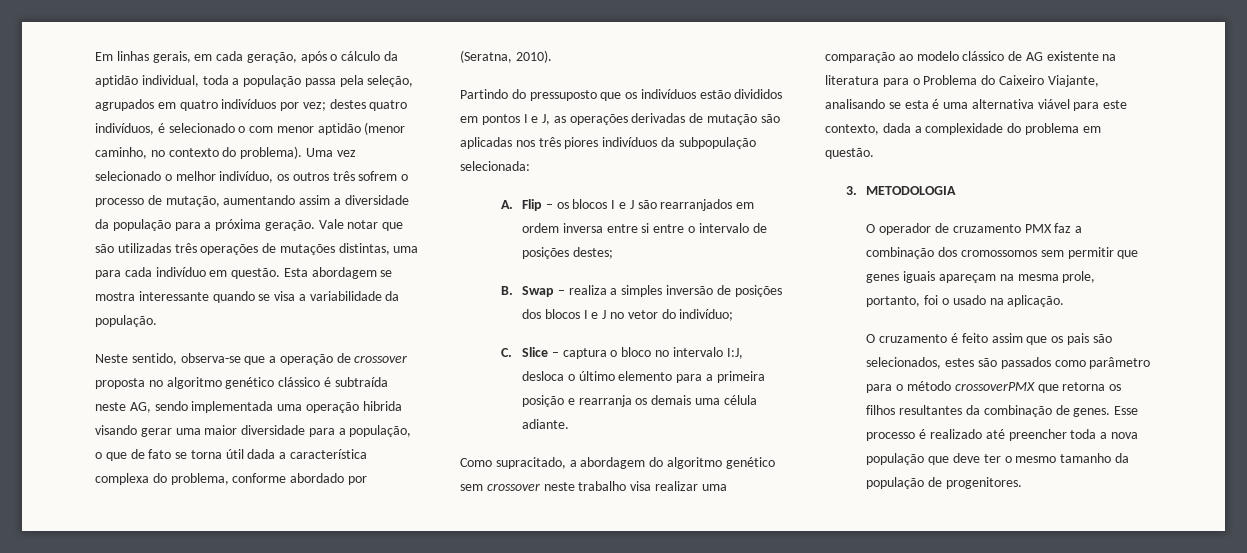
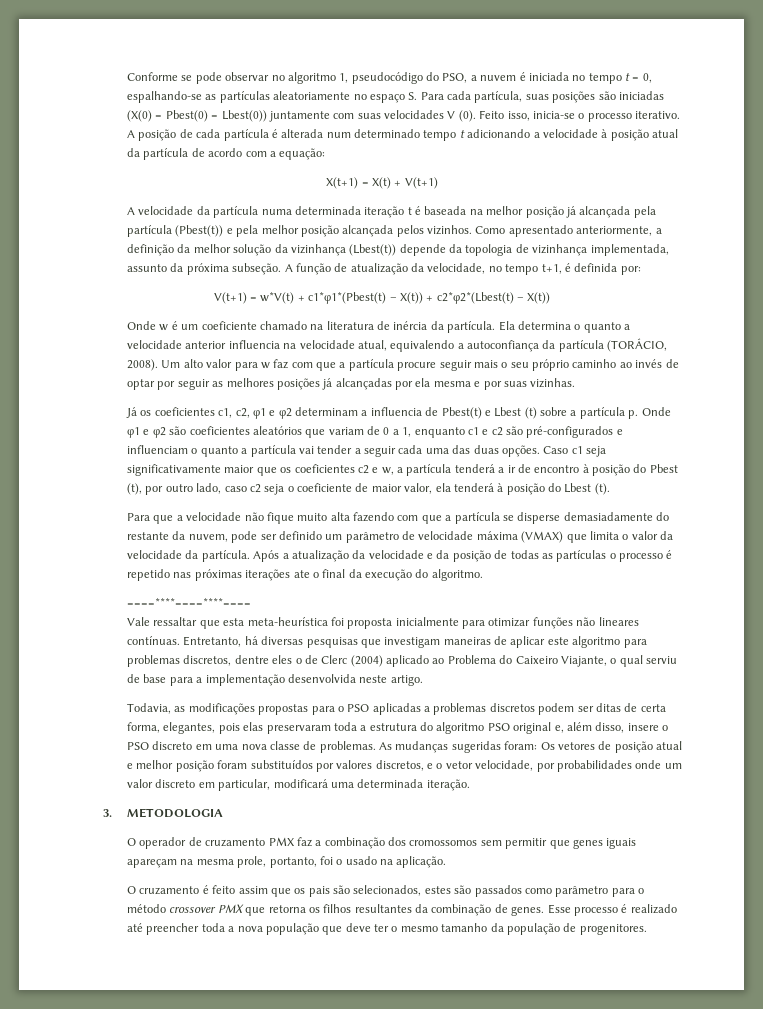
[95,51,399,63] [95,75,414,87] [95,99,408,111] [95,122,406,135] [95,146,356,159] [95,171,409,183] [95,195,409,207] [95,219,404,231] [95,243,419,255] [95,267,393,279] [95,291,400,303] [95,315,157,327] [95,353,408,365] [95,377,388,389] [95,401,402,413] [95,425,412,437] [95,449,368,461] [95,473,367,485] [460,50,552,63] [460,89,783,101] [460,113,780,125] [460,137,756,149] [460,161,530,171] [501,199,755,211] [522,223,767,233] [522,247,613,259] [501,285,782,297] [522,309,734,321] [501,347,743,359] [522,371,765,383] [522,395,757,407] [522,419,570,429] [460,457,775,469] [460,481,727,491] [825,51,1117,63] [825,75,1099,87] [825,99,1128,111] [825,123,1101,135] [825,148,874,159] Em linhas gerais, em cada geração, após o cálculo da aptidão individual, toda a população passa pela seleção, agrupados em quatro indivíduos por vez; destes quatro indivíduos, é selecionado o com menor aptidão (menor caminho, no contexto do problema). Uma vez selecionado o melhor indivíduo, os outros três sofrem o processo de mutação, aumentando assim a diversidade da população para a próxima geração. Vale notar que são utilizadas três operações de mutações distintas, uma para cada indivíduo em questão. Esta abordagem se mostra interessante quando se visa a variabilidade da população. // Neste sentido, observa-se que a operação de crossover proposta no algoritmo genético clássico é subtraída neste AG, sendo implementada uma operação hibrida visando gerar uma maior diversidade para a população, o que de fato se torna útil dada a característica complexa do problema, conforme abordado por (Seratna, 2010). // Partindo do pressuposto que os indivíduos estão divididos em pontos I e J, as operações derivadas de mutação são aplicadas nos três piores indivíduos da subpopulação selecionada: // A. Flip – os blocos I e J são rearranjados em ordem inversa entre si entre o intervalo de posições destes; // B. Swap – realiza a simples inversão de posições dos blocos I e J no vetor do indivíduo; // C. Slice – captura o bloco no intervalo I:J, desloca o último elemento para a primeira posição e rearranja os demais uma célula adiante. // Como supracitado, a abordagem do algoritmo genético sem crossover neste trabalho visa realizar uma comparação ao modelo clássico de AG existente na literatura para o Problema do Caixeiro Viajante, analisando se esta é uma alternativa viável para este contexto, dada a complexidade do problema em questão. -> [127,72,652,84] [127,91,664,103] [127,110,681,122] [127,129,679,141] [127,148,326,160] [326,177,438,189] [127,206,656,218] [127,225,662,237] [127,244,669,256] [127,263,641,275] [213,292,551,304] [127,321,631,333] [127,338,668,352] [127,359,679,371] [127,378,576,390] [126,407,671,419] [127,426,623,438] [127,445,607,457] [127,464,678,476] [127,483,610,495] [127,512,670,524] [127,531,674,543] [127,550,673,562] [127,569,483,581] [127,598,252,607] [127,617,639,629] [127,636,647,648] [127,655,678,667] [127,674,423,686] [127,703,666,715] [127,722,669,734] [127,741,683,753] [127,760,682,772] [127,779,470,791] Conforme se pode observar no algoritmo 1, pseudocódigo do PSO, a nuvem é iniciada no tempo t = 0, espalhando-se as partículas aleatoriamente no espaço S. Para cada partícula, suas posições são iniciadas (X(0) = Pbest(0) = Lbest(0)) juntamente com suas velocidades V (0). Feito isso, inicia-se o processo iterativo. A posição de cada partícula é alterada num determinado tempo t adicionando a velocidade à posição atual da partícula de acordo com a equação: // X(t+1) = X(t) + V(t+1) // A velocidade da partícula numa determinada iteração t é baseada na melhor posição já alcançada pela partícula (Pbest(t)) e pela melhor posição alcançada pelos vizinhos. Como apresentado anteriormente, a definição da melhor solução da vizinhança (Lbest(t)) depende da topologia de vizinhança implementada, assunto da próxima subseção. A função de atualização da velocidade, no tempo t+1, é definida por: // V(t+1) = w*V(t) + c1*φ1*(Pbest(t) – X(t)) + c2*φ2*(Lbest(t) – X(t)) // Onde w é um coeficiente chamado na literatura de inércia da partícula. Ela determina o quanto a velocidade anterior influencia na velocidade atual, equivalendo a autoconfiança da partícula (TORÁCIO, 2008). Um alto valor para w faz com que a partícula procure seguir mais o seu próprio caminho ao invés de optar por seguir as melhores posições já alcançadas por ela mesma e por suas vizinhas. // Já os coeficientes c1, c2, φ1 e φ2 determinam a influencia de Pbest(t) e Lbest (t) sobre a partícula p. Onde φ1 e φ2 são coeficientes aleatórios que variam de 0 a 1, enquanto c1 e c2 são pré-configurados e influenciam o quanto a partícula vai tender a seguir cada uma das duas opções. Caso c1 seja significativamente maior que os coeficientes c2 e w, a partícula tenderá a ir de encontro à posição do Pbest (t), por outro lado, caso c2 seja o coeficiente de maior valor, ela tenderá à posição do Lbest (t). // Para que a velocidade não fique muito alta fazendo com que a partícula se disperse demasiadamente do restante da nuvem, pode ser definido um parâmetro de velocidade máxima (VMAX) que limita o valor da velocidade da partícula. Após a atualização da velocidade e da posição de todas as partículas o processo é repetido nas próximas iterações ate o final da execução do algoritmo. // ====****====****==== // Vale ressaltar que esta meta-heurística foi proposta inicialmente para otimizar funções não lineares contínuas. Entretanto, há diversas pesquisas que investigam maneiras de aplicar este algoritmo para problemas discretos, dentre eles o de Clerc (2004) aplicado ao Problema do Caixeiro Viajante, o qual serviu de base para a implementação desenvolvida neste artigo. // Todavia, as modificações propostas para o PSO aplicadas a problemas discretos podem ser ditas de certa forma, elegantes, pois elas preservaram toda a estrutura do algoritmo PSO original e, além disso, insere o PSO discreto em uma nova classe de problemas. As mudanças sugeridas foram: Os vetores de posição atual e melhor posição foram substituídos por valores discretos, e o vetor velocidade, por probabilidades onde um valor discreto em particular, modificará uma determinada iteração.
[954,382,1035,391] crossoverPMX -> [169,904,244,914] crossover PMX

